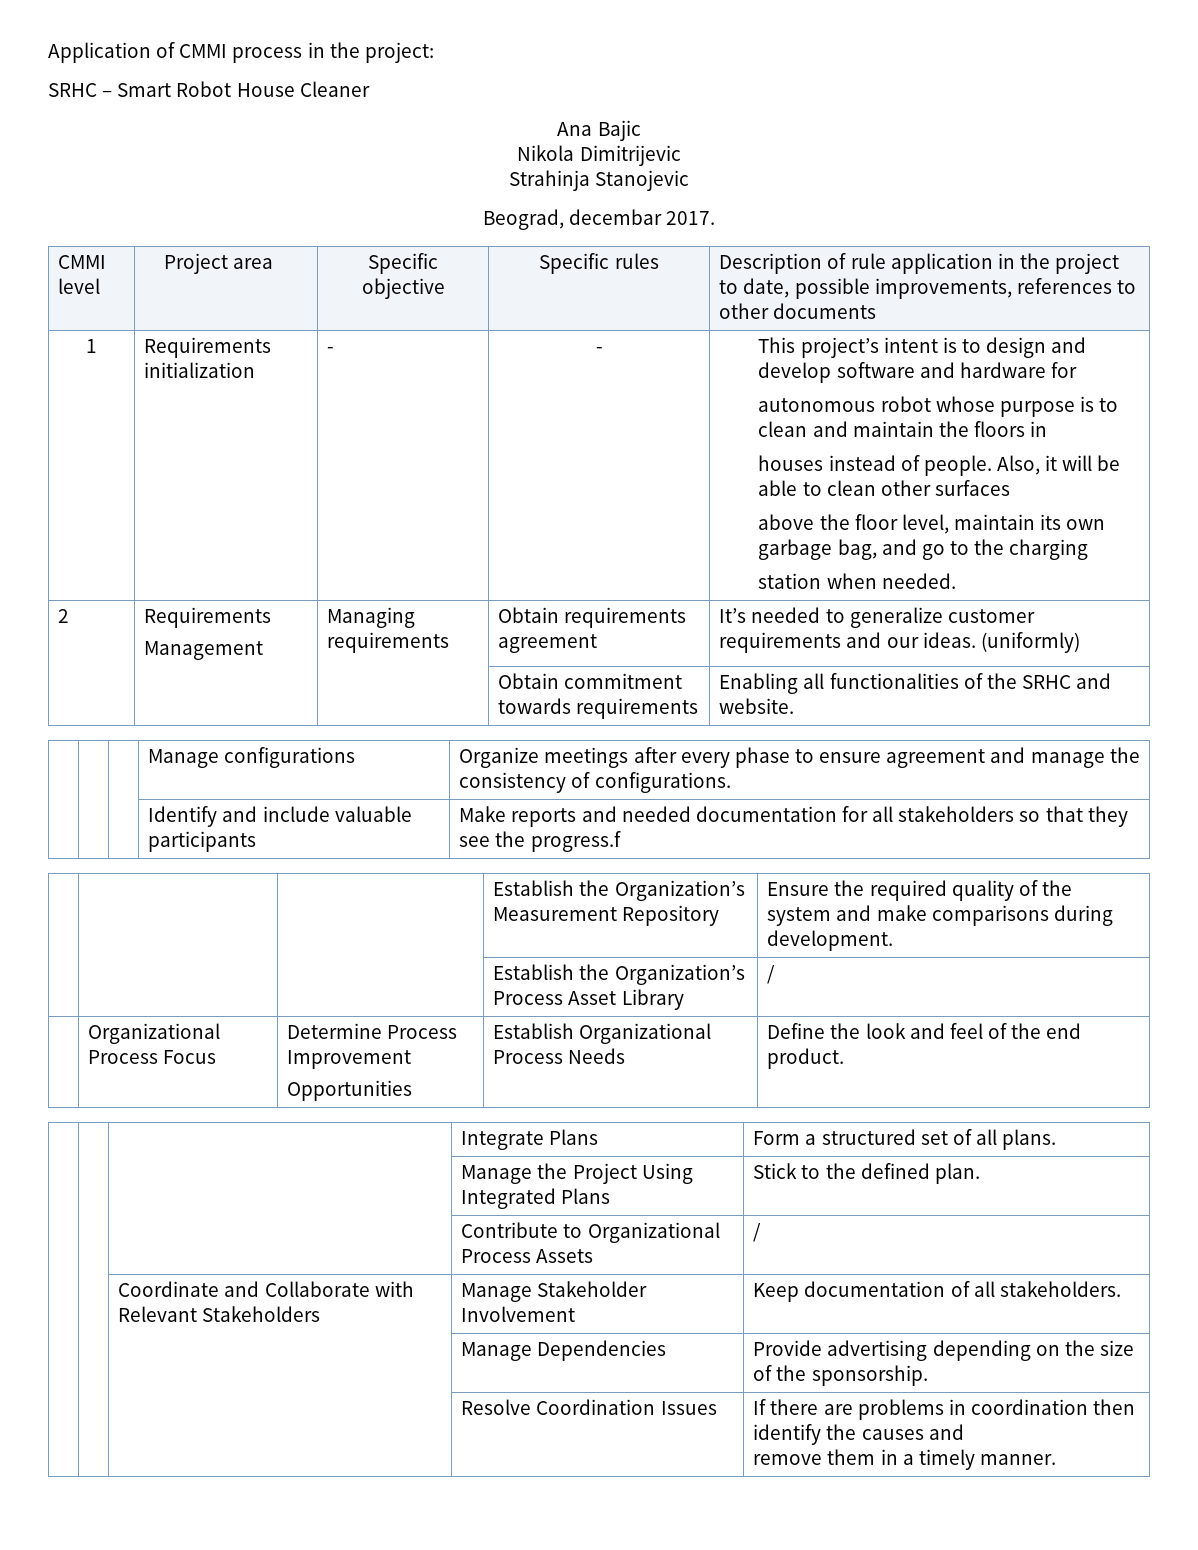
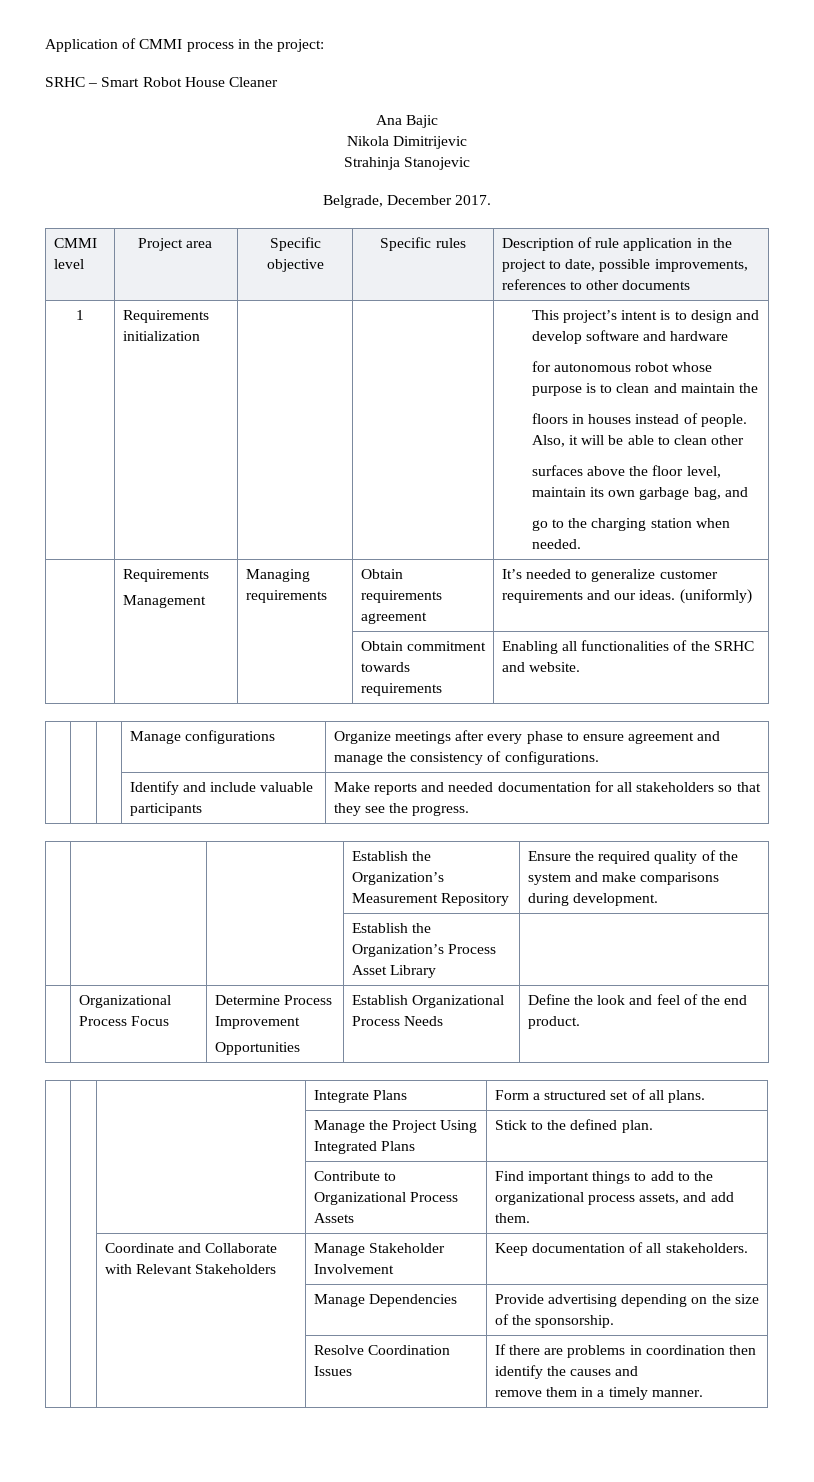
[482,209,662,230] Beograd, decembar -> [322,195,452,208] Belgrade, December
[327,347,335,353] [595,347,603,353] - | - -> (200, 336) |
[1050,362,1077,378] for // -> [531,361,551,372] // for
(969, 429) none -> (758, 388) //
(1048, 429) // -> (585, 419) none
(931, 488) none -> (745, 440) //
(1010, 488) // -> (583, 470) none
(917, 547) none -> (748, 492) //
(1089, 549) // -> (647, 524) none
[58,609,70,623] 2 -> (581, 544) none
[530,831,621,852] progress.f -> [412,805,470,816] progress.
[767,965,776,984] / -> (437, 971) none
[753,1223,762,1242] / -> [494,1171,714,1184] [494,1192,734,1205] [494,1213,530,1223] Find important things to add to the organizational process assets, and add them.

